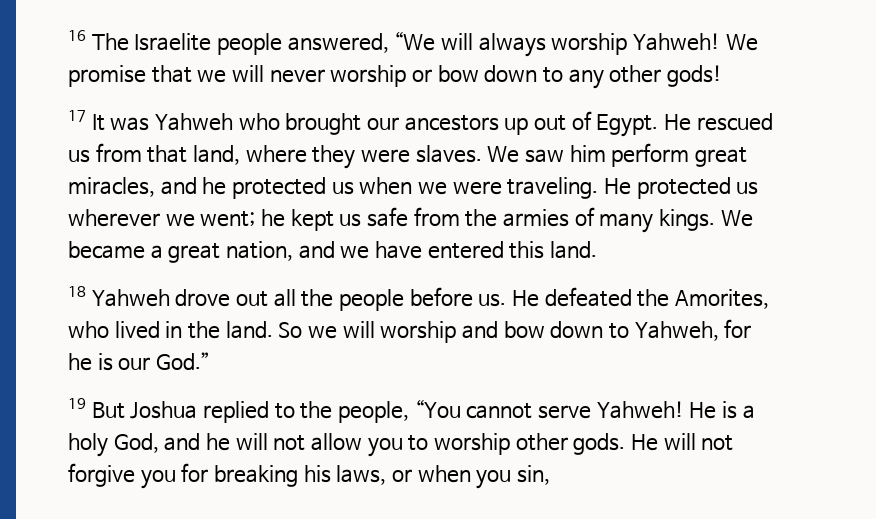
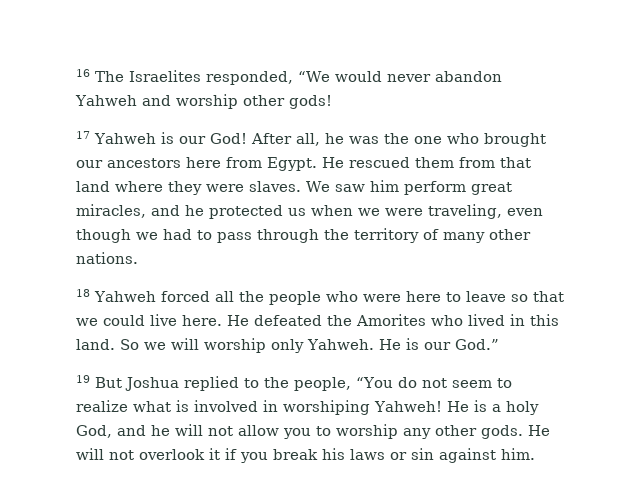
[134,31,758,57] [68,65,722,89] [68,110,233,131] Israelite people answered, “We will always worship Yahweh! We promise that we will never worship or bow down to any other gods! // 17 It was Yahweh -> [129,70,502,85] [75,94,332,109] [76,131,442,146] Israelites responded, “We would never abandon Yahweh and worship other gods! // 17 Yahweh is our God! After all, he was the one
[504,111,592,135] up out of -> [186,157,262,168] here from
[68,149,90,163] us -> [415,157,454,168] them
[192,145,240,165] land, -> [76,181,110,192] land
[507,177,759,199] [68,207,753,233] [68,241,597,263] traveling. He protected us wherever we went; he kept us safe from the armies of many kings. We became a great nation, and we have entered this land. -> [428,204,543,219] [76,228,531,243] [76,252,138,264] traveling, even though we had to pass through the territory of many other nations.
[175,289,268,307] drove out -> [160,291,210,302] forced
[409,287,507,307] before us. -> [325,291,564,302] [76,314,222,326] who were here to leave so that we could live here.
[674,289,769,309] Amorites, -> [356,314,426,326] Amorites
[188,321,221,339] the -> [530,314,559,326] this
[462,319,752,341] [68,353,92,371] and bow down to Yahweh, for he -> [271,339,401,353] only Yahweh. He
[466,403,591,419] cannot serve -> [397,377,512,388] [76,400,370,415] do not seem to realize what is involved in worshiping
(510, 444) none -> [403,428,431,439] any
[68,463,550,489] forgive you for breaking his laws, or when you sin, -> [139,448,535,463] overlook it if you break his laws or sin against him.

